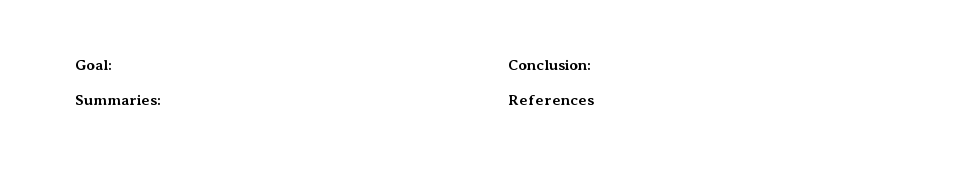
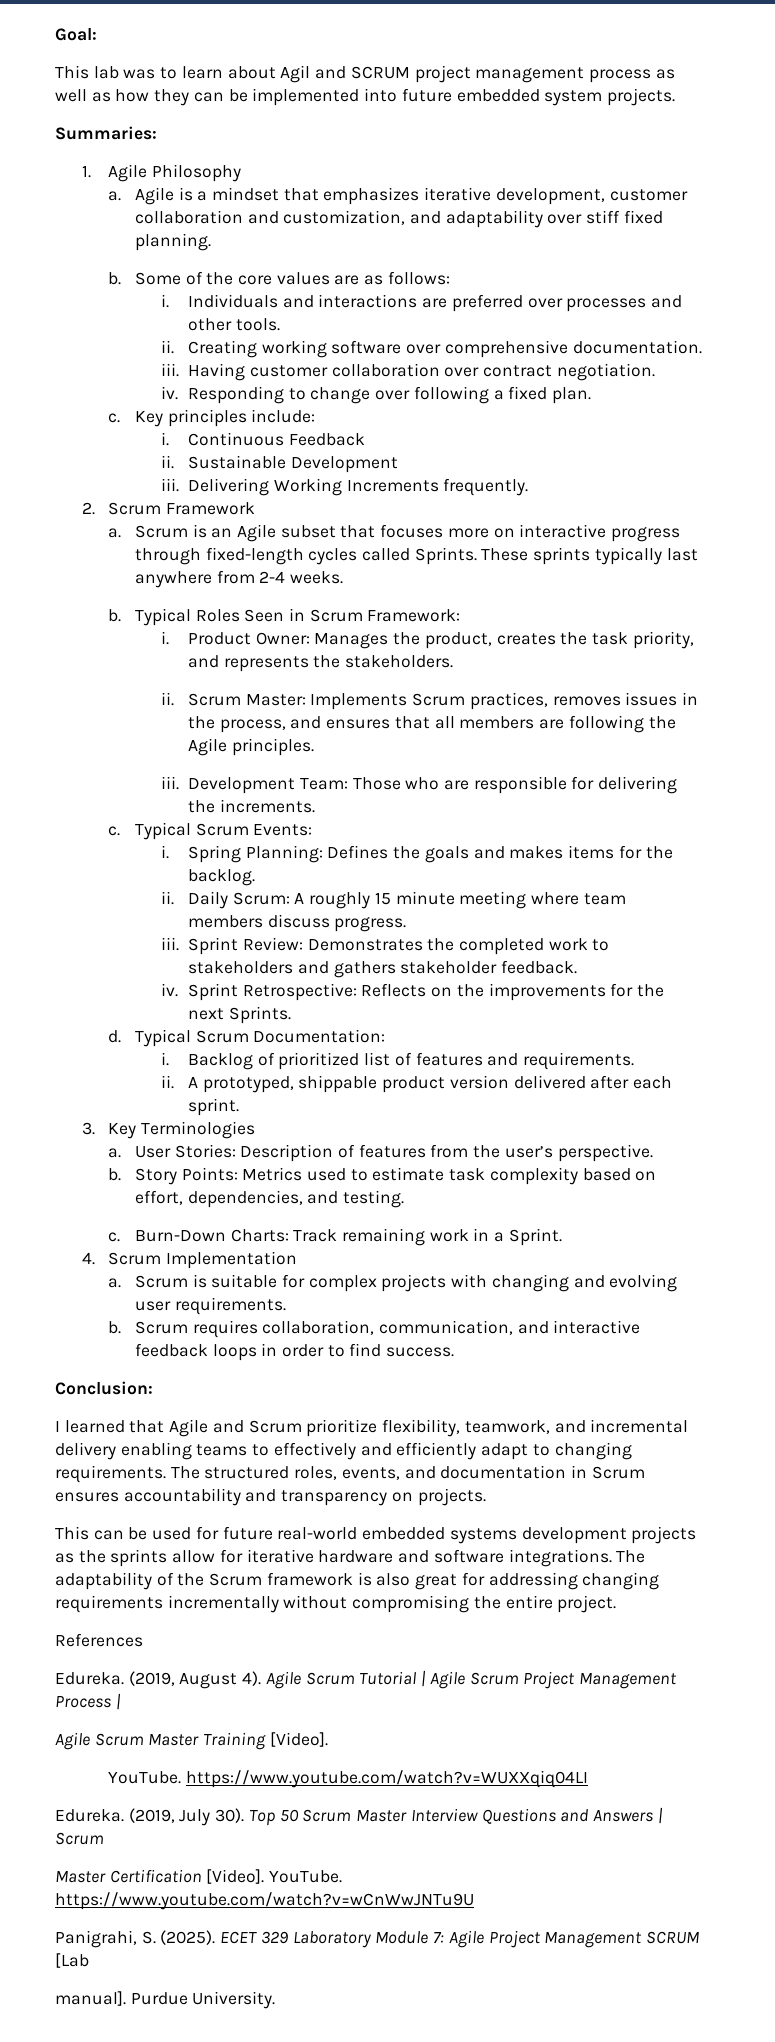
[75,94,161,105] [508,59,591,70] [508,95,594,105] Summaries: // Conclusion: // References -> [55,65,675,83] [55,88,675,106] [55,126,157,140] [81,164,241,182] [108,187,688,205] [134,210,663,228] [134,233,211,251] [108,271,450,285] [161,294,683,312] [187,318,280,331] [161,340,702,358] [161,363,655,381] [161,386,592,404] [108,409,316,427] [161,432,365,446] [161,455,398,473] [161,478,529,496] [81,502,255,515] [108,524,681,542] [134,547,698,565] [134,570,343,588] [108,608,461,626] [161,631,694,649] [187,655,454,672] [161,692,699,710] [187,715,676,733] [187,738,314,756] [161,776,678,794] [188,799,315,813] [108,822,313,840] [161,845,673,863] [187,869,255,886] [161,891,626,909] [187,914,407,932] [161,937,610,955] [188,960,578,978] [161,983,665,1001] [187,1006,291,1024] [108,1029,386,1047] [161,1052,635,1070] [161,1075,673,1093] [187,1098,239,1116] [81,1121,255,1139] [108,1144,653,1162] [108,1167,657,1185] [134,1190,404,1208] [108,1228,562,1246] [81,1251,297,1269] [108,1274,678,1292] [134,1297,286,1315] [108,1320,641,1338] [134,1343,455,1361] [55,1381,153,1395] [55,1419,689,1437] [55,1442,632,1460] [55,1465,645,1483] [55,1488,486,1506] [55,1526,697,1544] [55,1549,646,1567] [55,1572,660,1590] [55,1595,617,1613] [55,1633,143,1647] [55,1670,677,1689] [55,1693,121,1710] [55,1732,328,1750] [108,1770,588,1788] [55,1807,663,1826] [55,1832,104,1845] [55,1869,343,1884] [55,1892,474,1910] [55,1930,699,1948] [55,1953,89,1968] [55,1991,276,2009] This lab was to learn about Agil and SCRUM project management process as well as how they can be implemented into future embedded system projects. // Summaries: // 1. Agile Philosophy // a. Agile is a mindset that emphasizes iterative development, customer collaboration and customization, and adaptability over stiff fixed planning. // b. Some of the core values are as follows: // i. Individuals and interactions are preferred over processes and other tools. // ii. Creating working software over comprehensive documentation. // iii. Having customer collaboration over contract negotiation. // iv. Responding to change over following a fixed plan. // c. Key principles include: // i. Continuous Feedback // ii. Sustainable Development // iii. Delivering Working Increments frequently. // 2. Scrum Framework // a. Scrum is an Agile subset that focuses more on interactive progress through fixed-length cycles called Sprints. These sprints typically last anywhere from 2-4 weeks. // b. Typical Roles Seen in Scrum Framework: // i. Product Owner: Manages the product, creates the task priority, and represents the stakeholders. // ii. Scrum Master: Implements Scrum practices, removes issues in the process, and ensures that all members are following the Agile principles. // iii. Development Team: Those who are responsible for delivering the increments. // c. Typical Scrum Events: // i. Spring Planning: Defines the goals and makes items for the backlog. // ii. Daily Scrum: A roughly 15 minute meeting where team members discuss progress. // iii. Sprint Review: Demonstrates the completed work to stakeholders and gathers stakeholder feedback. // iv. Sprint Retrospective: Reflects on the improvements for the next Sprints. // d. Typical Scrum Documentation: // i. Backlog of prioritized list of features and requirements. // ii. A prototyped, shippable product version delivered after each sprint. // 3. Key Terminologies // a. User Stories: Description of features from the user’s perspective. // b. Story Points: Metrics used to estimate task complexity based on effort, dependencies, and testing. // c. Burn-Down Charts: Track remaining work in a Sprint. // 4. Scrum Implementation // a. Scrum is suitable for complex projects with changing and evolving user requirements. // b. Scrum requires collaboration, communication, and interactive feedback loops in order to find success. // Conclusion: // I learned that Agile and Scrum prioritize flexibility, teamwork, and incremental delivery enabling teams to effectively and efficiently adapt to changing requirements. The structured roles, events, and documentation in Scrum ensures accountability and transparency on projects. // This can be used for future real-world embedded systems development projects as the sprints allow for iterative hardware and software integrations. The adaptability of the Scrum framework is also great for addressing changing requirements incrementally without compromising the entire project. // References // Edureka. (2019, August 4). Agile Scrum Tutorial | Agile Scrum Project Management Process | // Agile Scrum Master Training [Video]. // YouTube. https://www.youtube.com/watch?v=WUXXqiq04LI // Edureka. (2019, July 30). Top 50 Scrum Master Interview Questions and Answers | Scrum // Master Certification [Video]. YouTube. https://www.youtube.com/watch?v=wCnWwJNTu9U // Panigrahi, S. (2025). ECET 329 Laboratory Module 7: Agile Project Management SCRUM [Lab // manual]. Purdue University.

